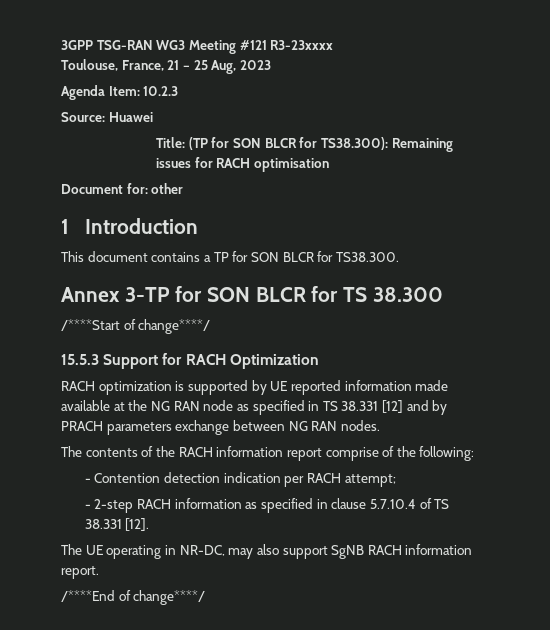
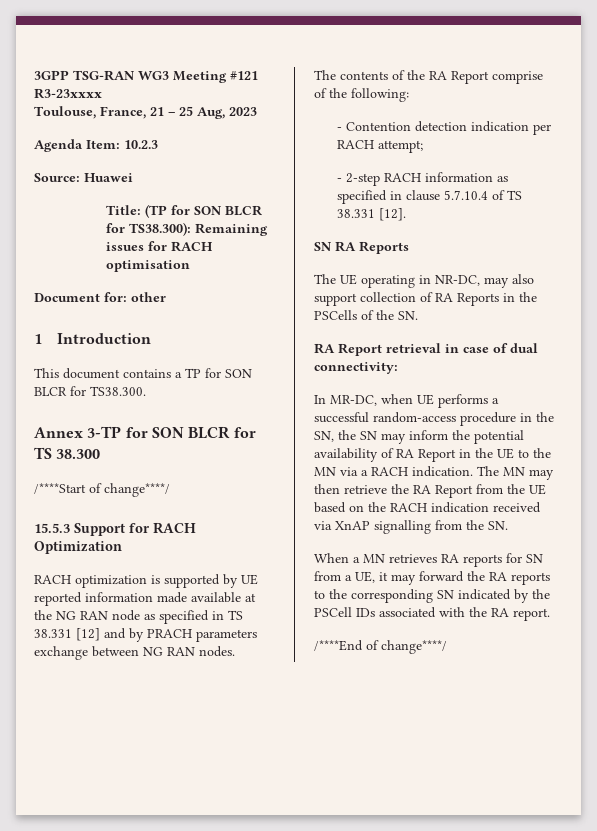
[178,446,322,461] RACH information report -> [429,71,489,84] RA Report
(150, 524) none -> [314,241,409,254] // SN RA Reports
[331,544,473,559] SgNB RACH information -> [360,292,537,306] [314,310,418,320] [314,343,538,356] [314,362,398,374] [314,394,499,408] [314,412,554,426] [314,430,524,444] [314,448,551,462] [314,466,554,480] [314,484,546,498] [314,502,541,513] [314,520,508,534] [314,553,543,567] [314,571,550,585] [314,589,550,603] [314,607,509,618] collection of RA Reports in the PSCells of the SN. // RA Report retrieval in case of dual connectivity: // In MR-DC, when UE performs a successful random-access procedure in the SN, the SN may inform the potential availability of RA Report in the UE to the MN via a RACH indication. The MN may then retrieve the RA Report from the UE based on the RACH indication received via XnAP signalling from the SN. // When a MN retrieves RA reports for SN from a UE, it may forward the RA reports to the corresponding SN indicated by the PSCell IDs associated with the RA

